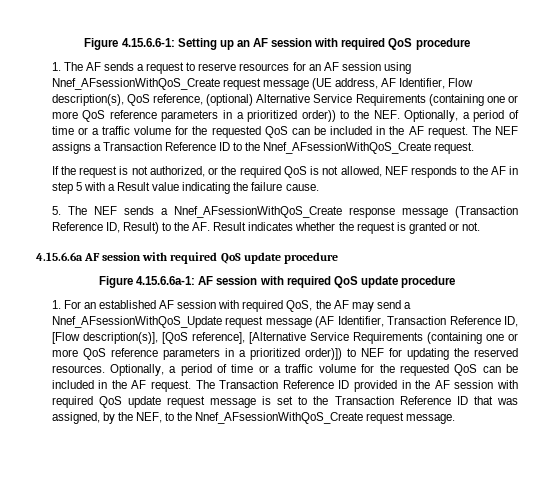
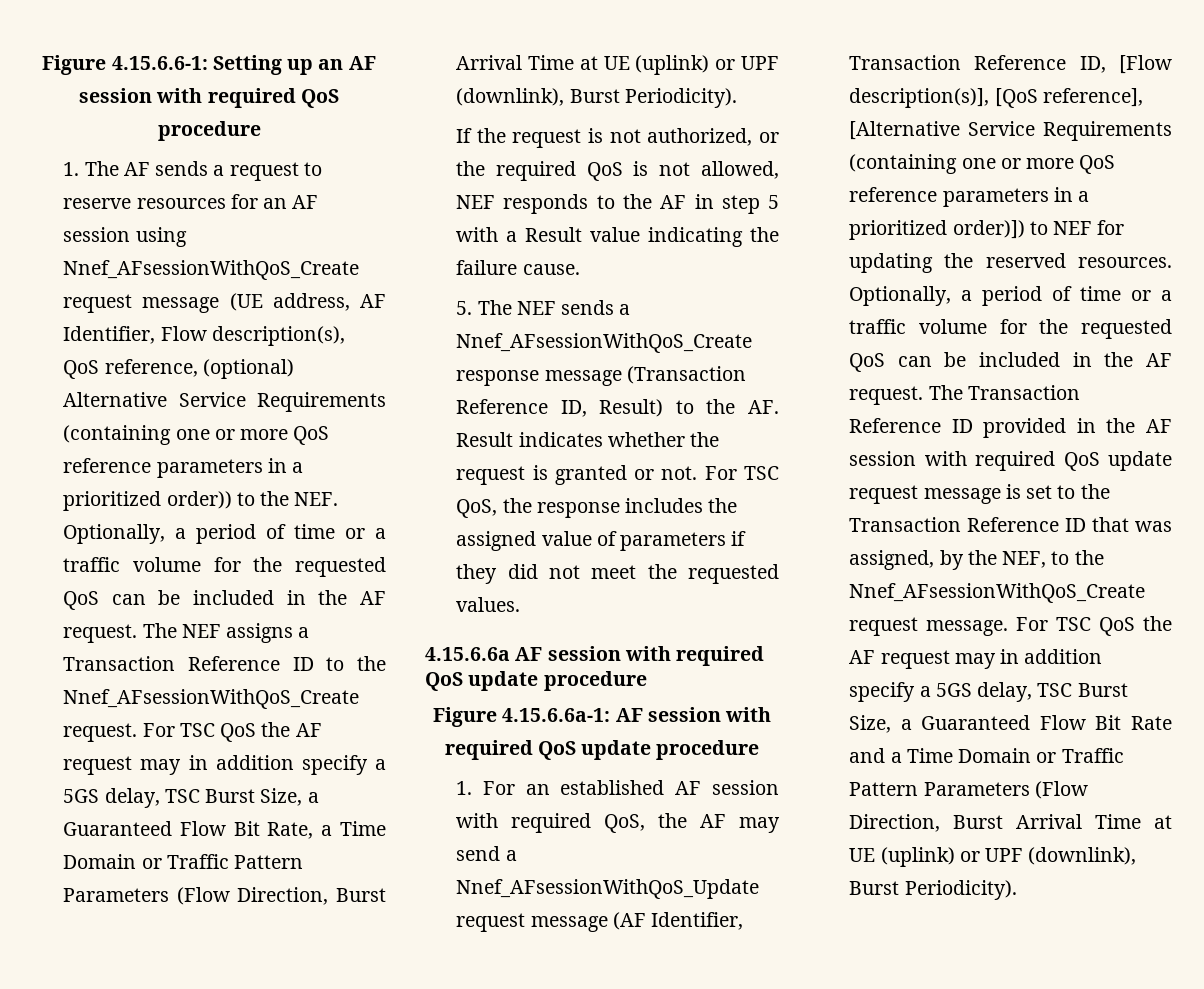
(475, 148) none -> [142,722,322,742] [63,755,386,775] [63,788,319,808] [63,821,386,839] [63,854,304,869] [63,887,386,905] [456,55,779,75] [456,88,737,108] For TSC QoS the AF request may in addition specify a 5GS delay, TSC Burst Size, a Guaranteed Flow Bit Rate, a Time Domain or Traffic Pattern Parameters (Flow Direction, Burst Arrival Time at UE (uplink) or UPF (downlink), Burst Periodicity).
(481, 226) none -> [704,466,779,480] [456,498,738,518] [456,531,747,551] [456,564,779,584] [456,597,521,612] For TSC QoS, the response includes the assigned value of parameters if they did not meet the requested values.
(456, 419) none -> [1016,616,1172,636] [849,649,1103,669] [849,682,1128,702] [849,715,1172,733] [849,748,1124,763] [849,781,1088,799] [849,814,1172,832] [849,847,1137,867] [849,880,1017,900] For TSC QoS the AF request may in addition specify a 5GS delay, TSC Burst Size, a Guaranteed Flow Bit Rate and a Time Domain or Traffic Pattern Parameters (Flow Direction, Burst Arrival Time at UE (uplink) or UPF (downlink), Burst Periodicity).

